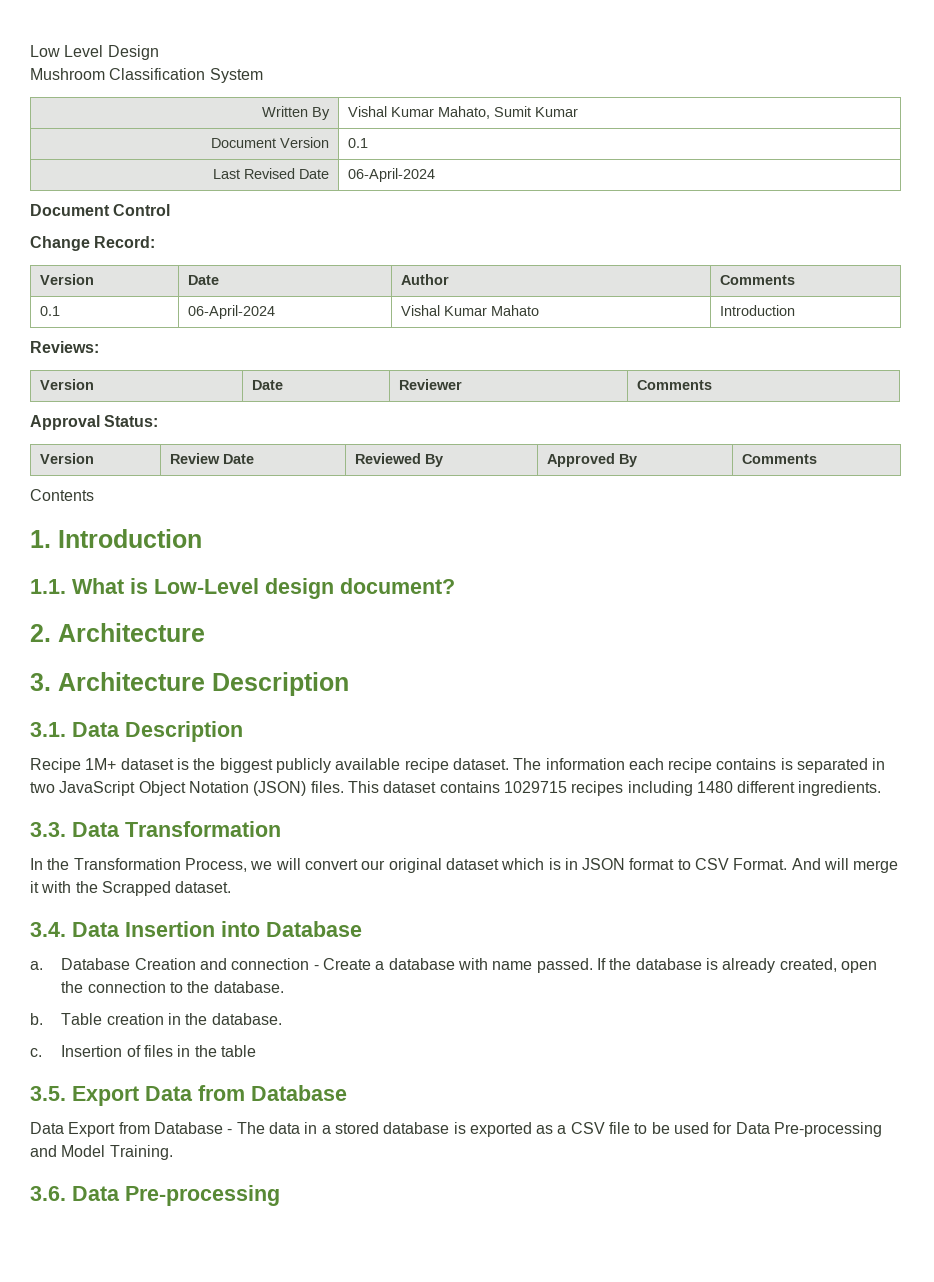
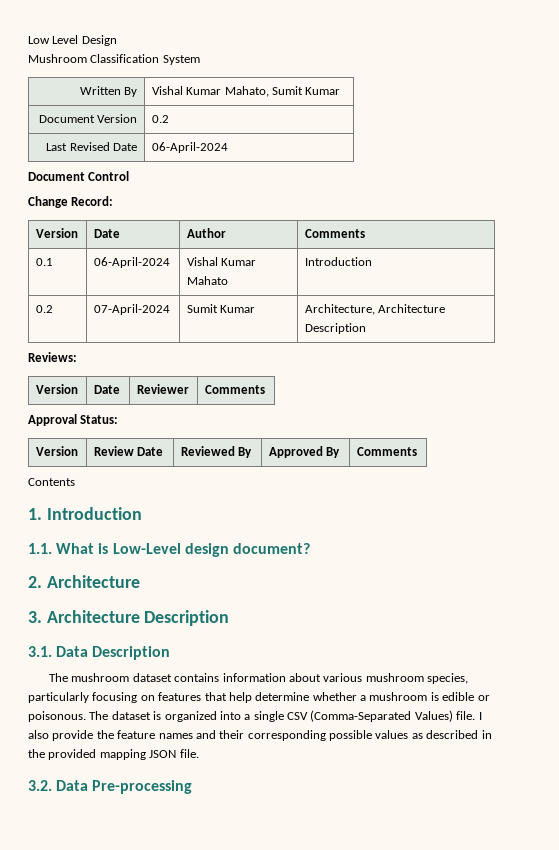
[347,138,368,148] 0.1 -> [151,115,169,123] 0.2
(795, 310) none -> [35,305,53,313] [93,304,170,315] [186,304,256,313] [304,304,446,315] [304,323,366,334] // 0.2 | 07-April-2024 | Sumit Kumar | Architecture, Architecture Description
[30,758,886,773] [30,781,882,796] [30,821,281,837] [30,858,899,873] [30,881,232,896] [30,921,362,937] [30,958,877,973] [61,981,284,993] [30,1013,282,1025] [30,1045,256,1057] [30,1085,347,1106] [30,1122,883,1137] [30,1145,173,1160] [30,1186,66,1201] Recipe 1M+ dataset is the biggest publicly available recipe dataset. The information each recipe contains is separated in two JavaScript Object Notation (JSON) files. This dataset contains 1029715 recipes including 1480 different ingredients. // 3.3. Data Transformation // In the Transformation Process, we will convert our original dataset which is in JSON format to CSV Format. And will merge it with the Scrapped dataset. // 3.4. Data Insertion into Database // a. Database Creation and connection - Create a database with name passed. If the database is already created, open the connection to the database. // b. Table creation in the database. // c. Insertion of files in the table // 3.5. Export Data from Database // Data Export from Database - The data in a stored database is exported as a CSV file to be used for Data Pre-processing and Model Training. // 3.6. -> [49,673,469,684] [28,692,490,703] [28,710,482,722] [28,730,492,741] [28,749,199,760] [28,780,52,791] The mushroom dataset contains information about various mushroom species, particularly focusing on features that help determine whether a mushroom is edible or poisonous. The dataset is organized into a single CSV (Comma-Separated Values) file. I also provide the feature names and their corresponding possible values as described in the provided mapping JSON file. // 3.2.

